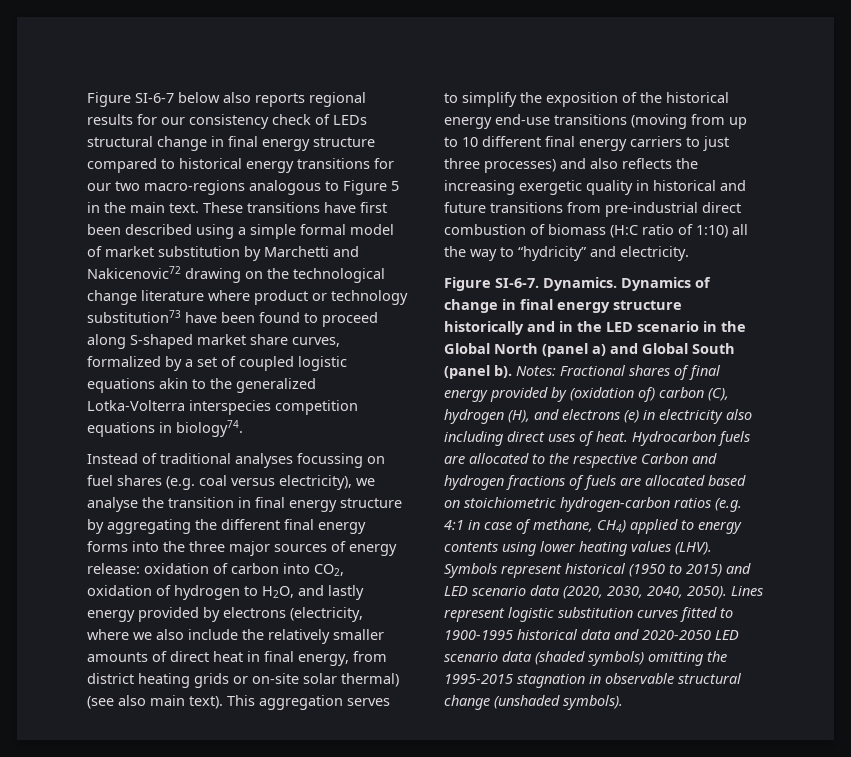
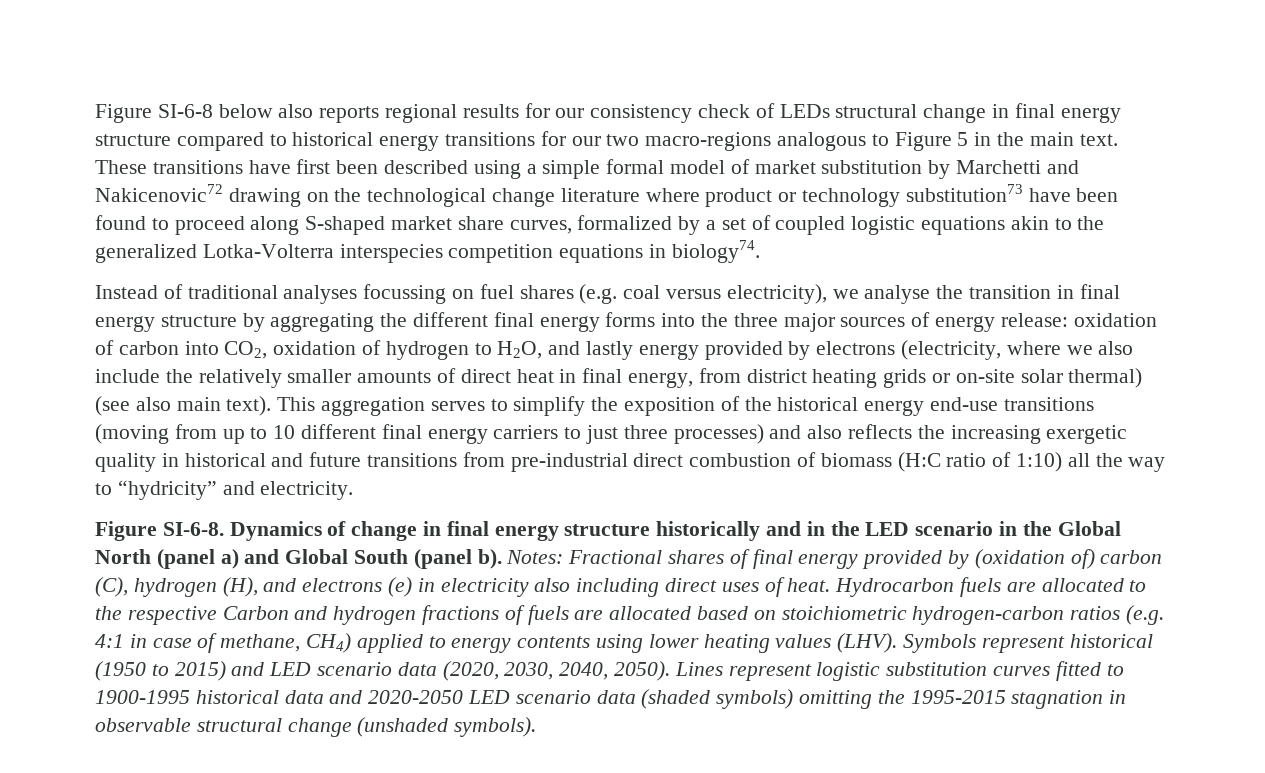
[87,92,174,107] Figure SI-6-7 -> [95,104,213,123] Figure SI-6-8
[495,277,617,291] SI-6-7. Dynamics. -> [162,522,224,536] SI-6-8.

